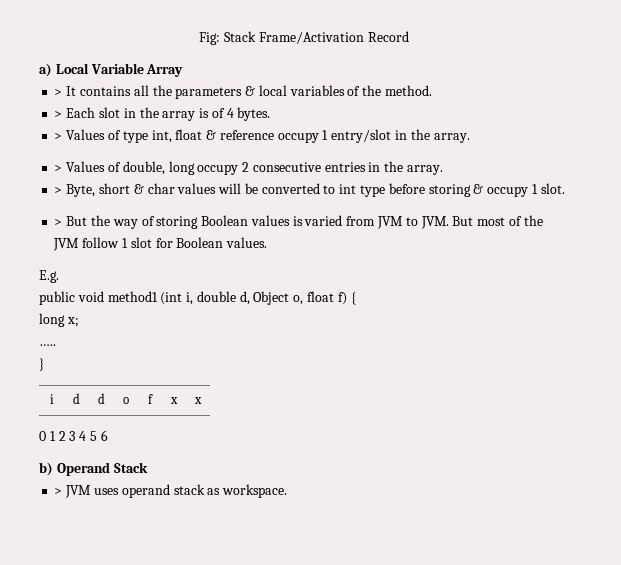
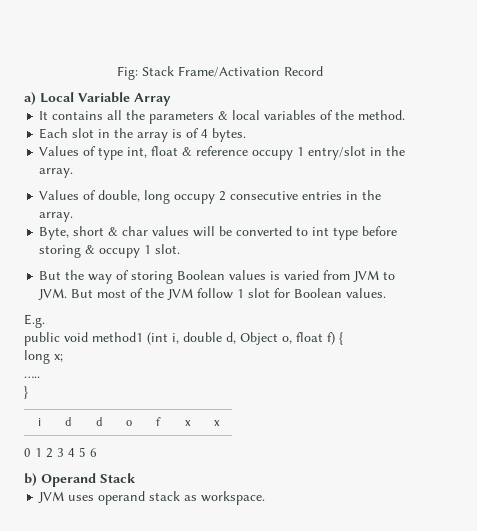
[54,89,63,96] > -> (171, 99) none
[54,111,63,118] > -> (406, 115) none
[54,133,63,140] > -> (247, 135) none
[54,165,63,172] > -> (74, 173) none
[54,187,63,194] > -> (74, 217) none
[54,219,63,226] > -> (181, 249) none
[54,488,63,495] > -> (136, 478) none

